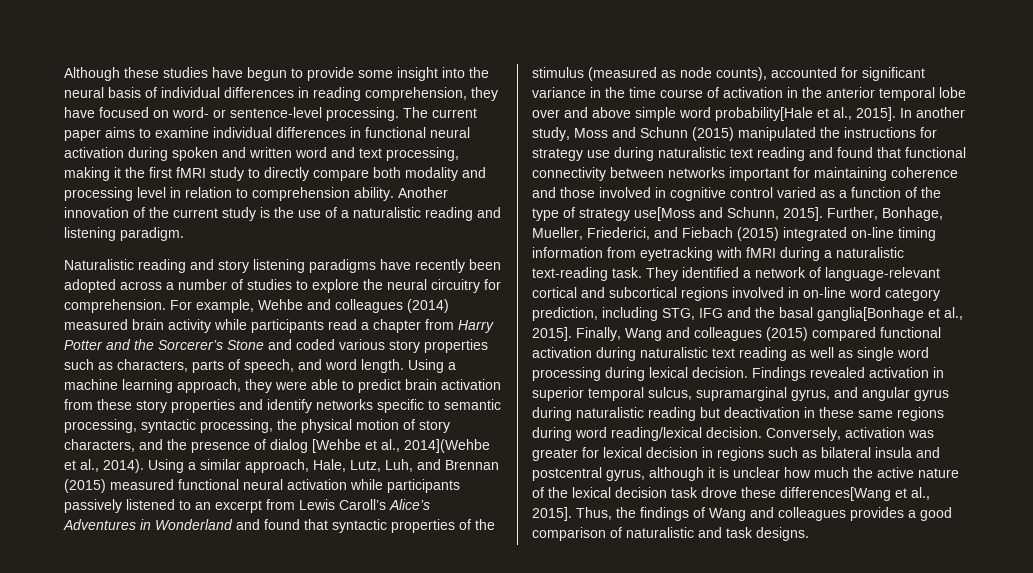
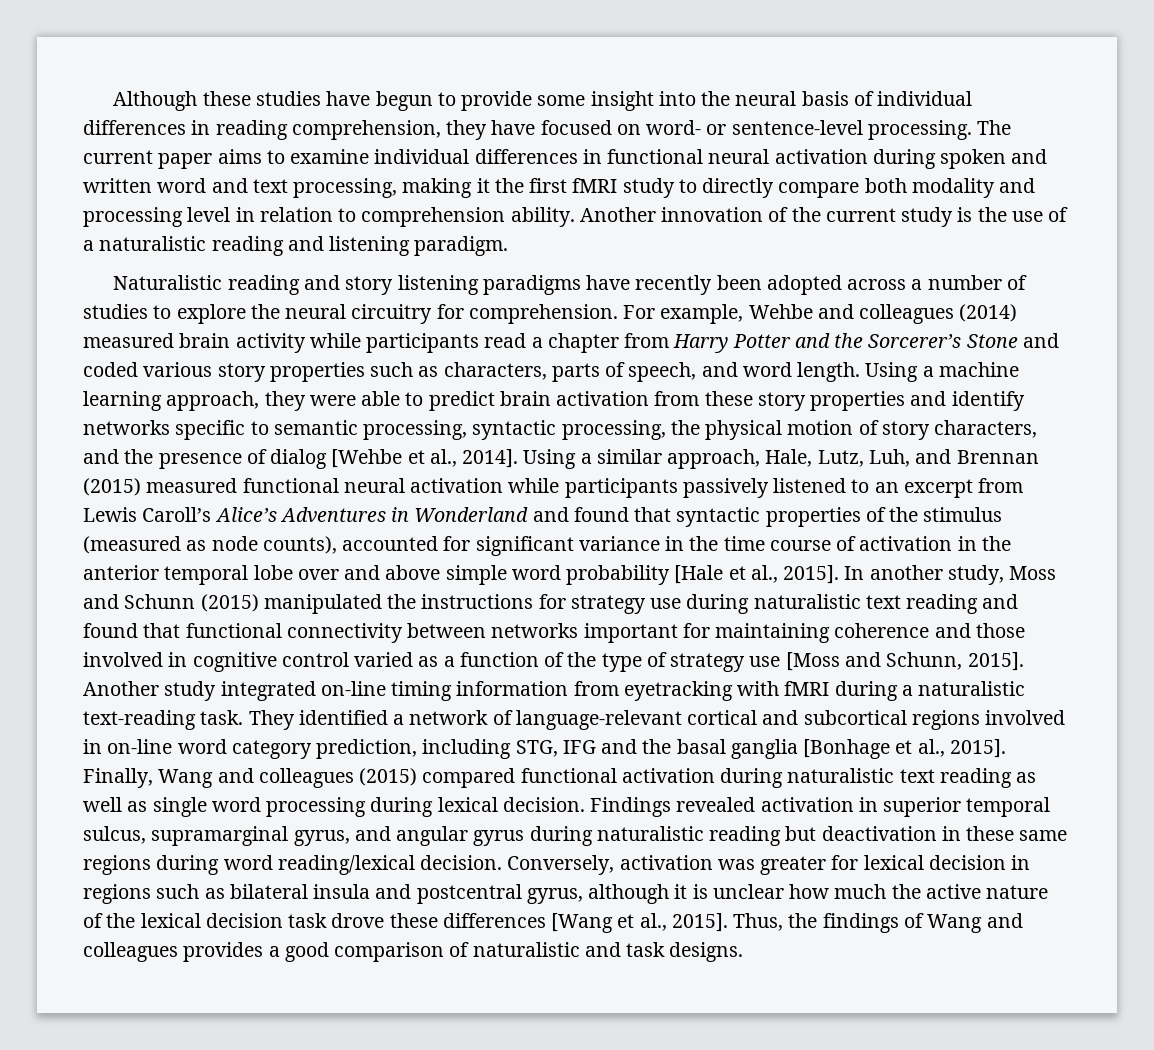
[404,439,490,453] [64,459,144,473] 2014](Wehbe et al., 2014). -> [462,449,519,468] 2014].
[715,107,813,121] probability[Hale -> [566,565,724,585] probability [Hale
[634,207,695,221] use[Moss -> [749,652,840,671] use [Moss
[827,207,943,221] [532,227,779,241] Further, Bonhage, Mueller, Friederici, and Fiebach (2015) -> [83,681,217,701] Another study
[817,307,924,321] ganglia[Bonhage -> [730,739,891,759] ganglia [Bonhage
[780,487,891,501] differences[Wang -> [442,913,614,933] differences [Wang

